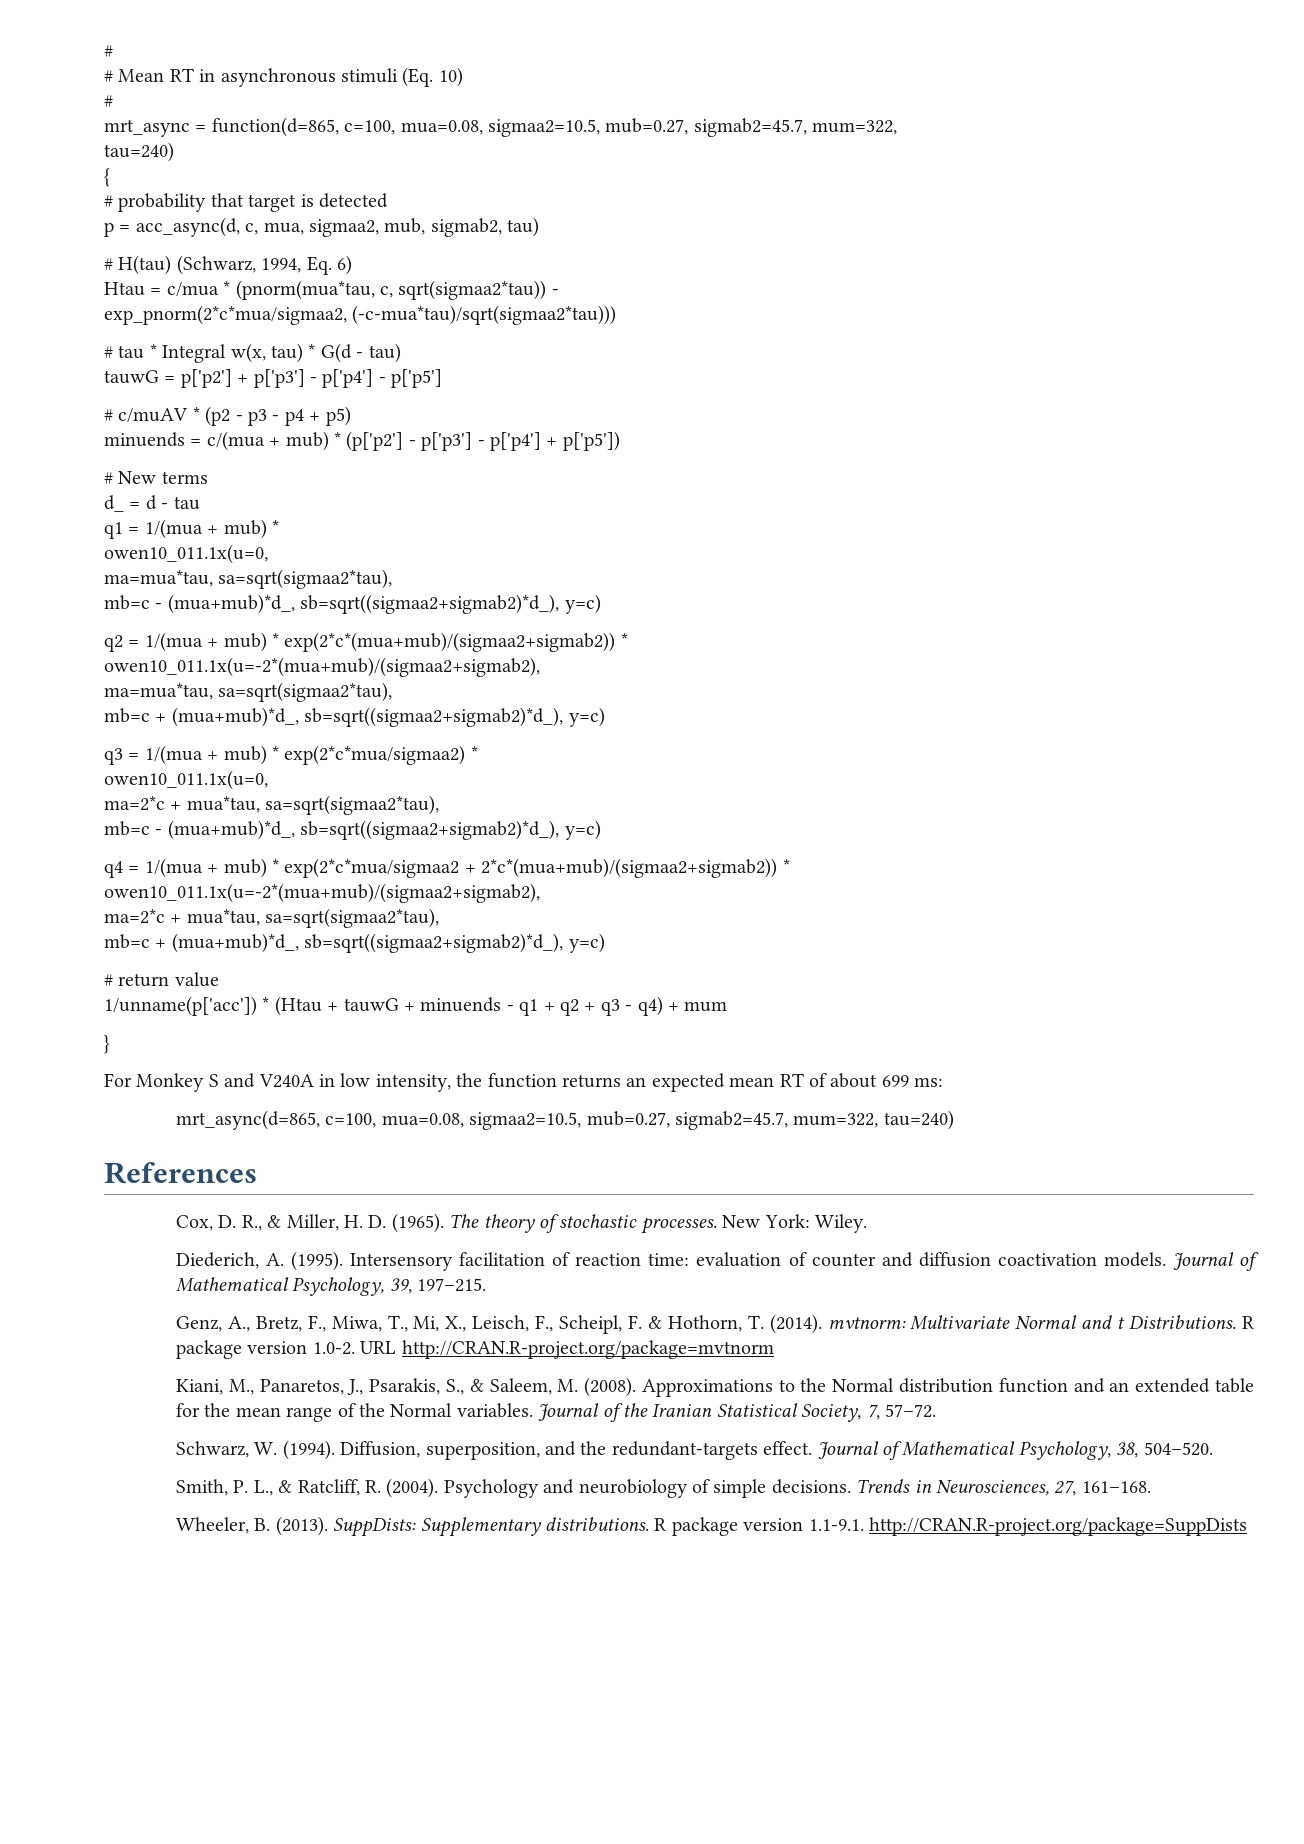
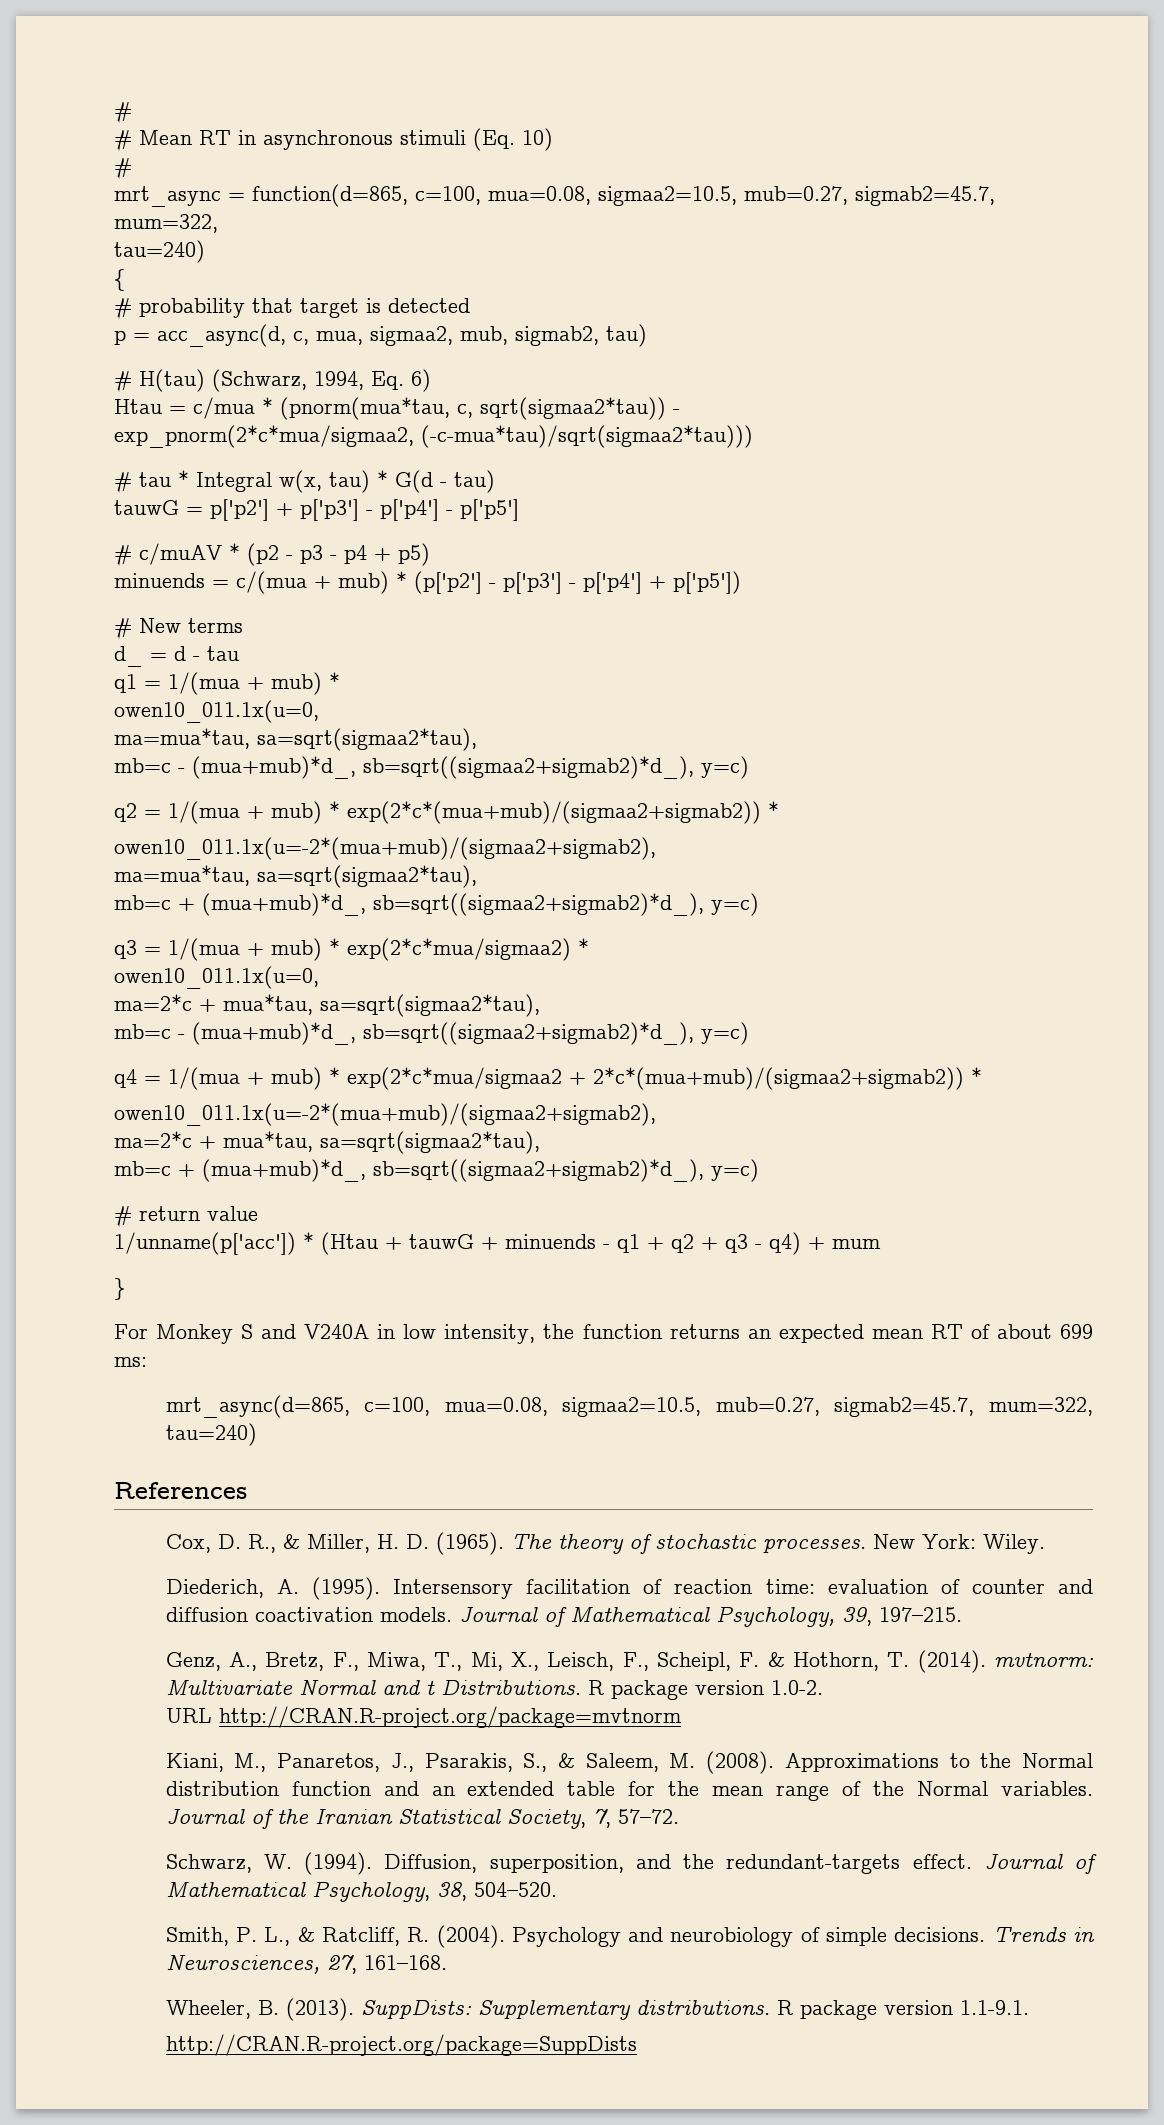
(355, 1348) none -> (823, 1687) //
(864, 1525) none -> (1029, 2007) //

